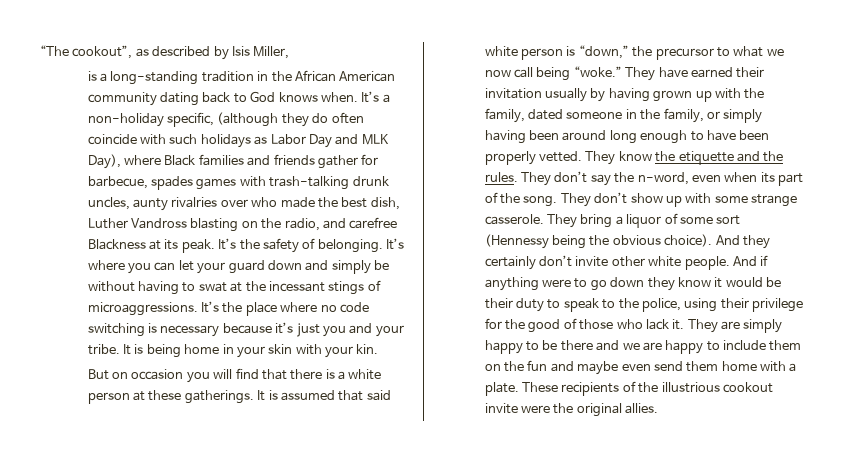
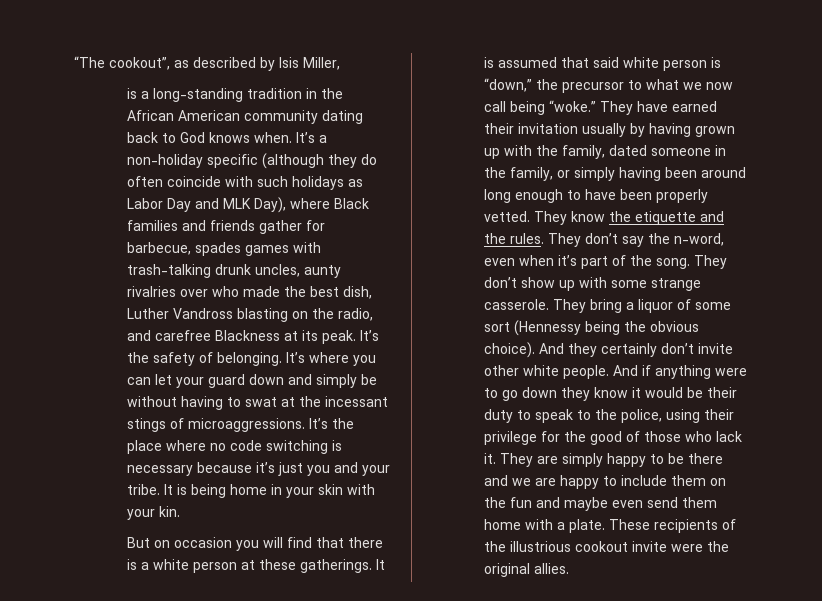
[167,112,215,127] specific, -> [207,154,259,168] specific
[760,172,775,183] its -> [558,255,578,266] it’s

